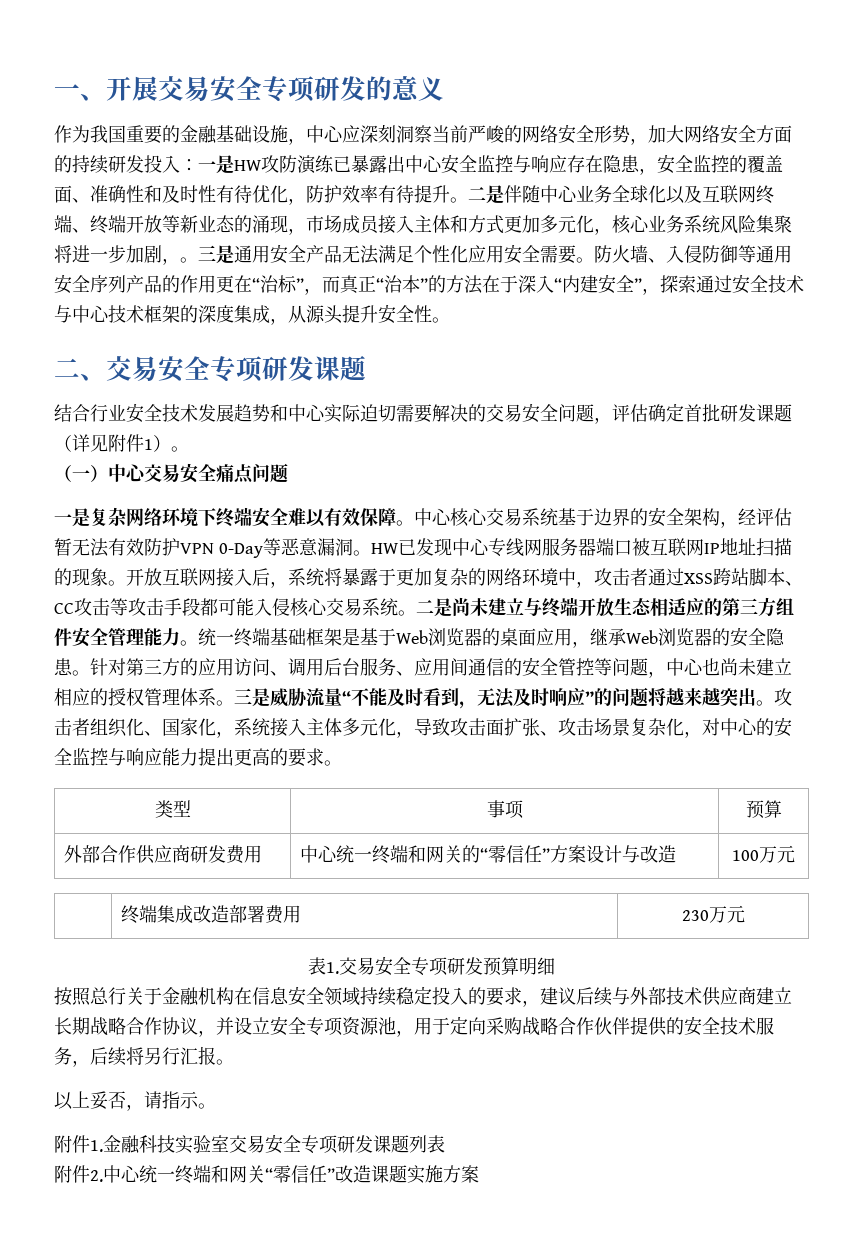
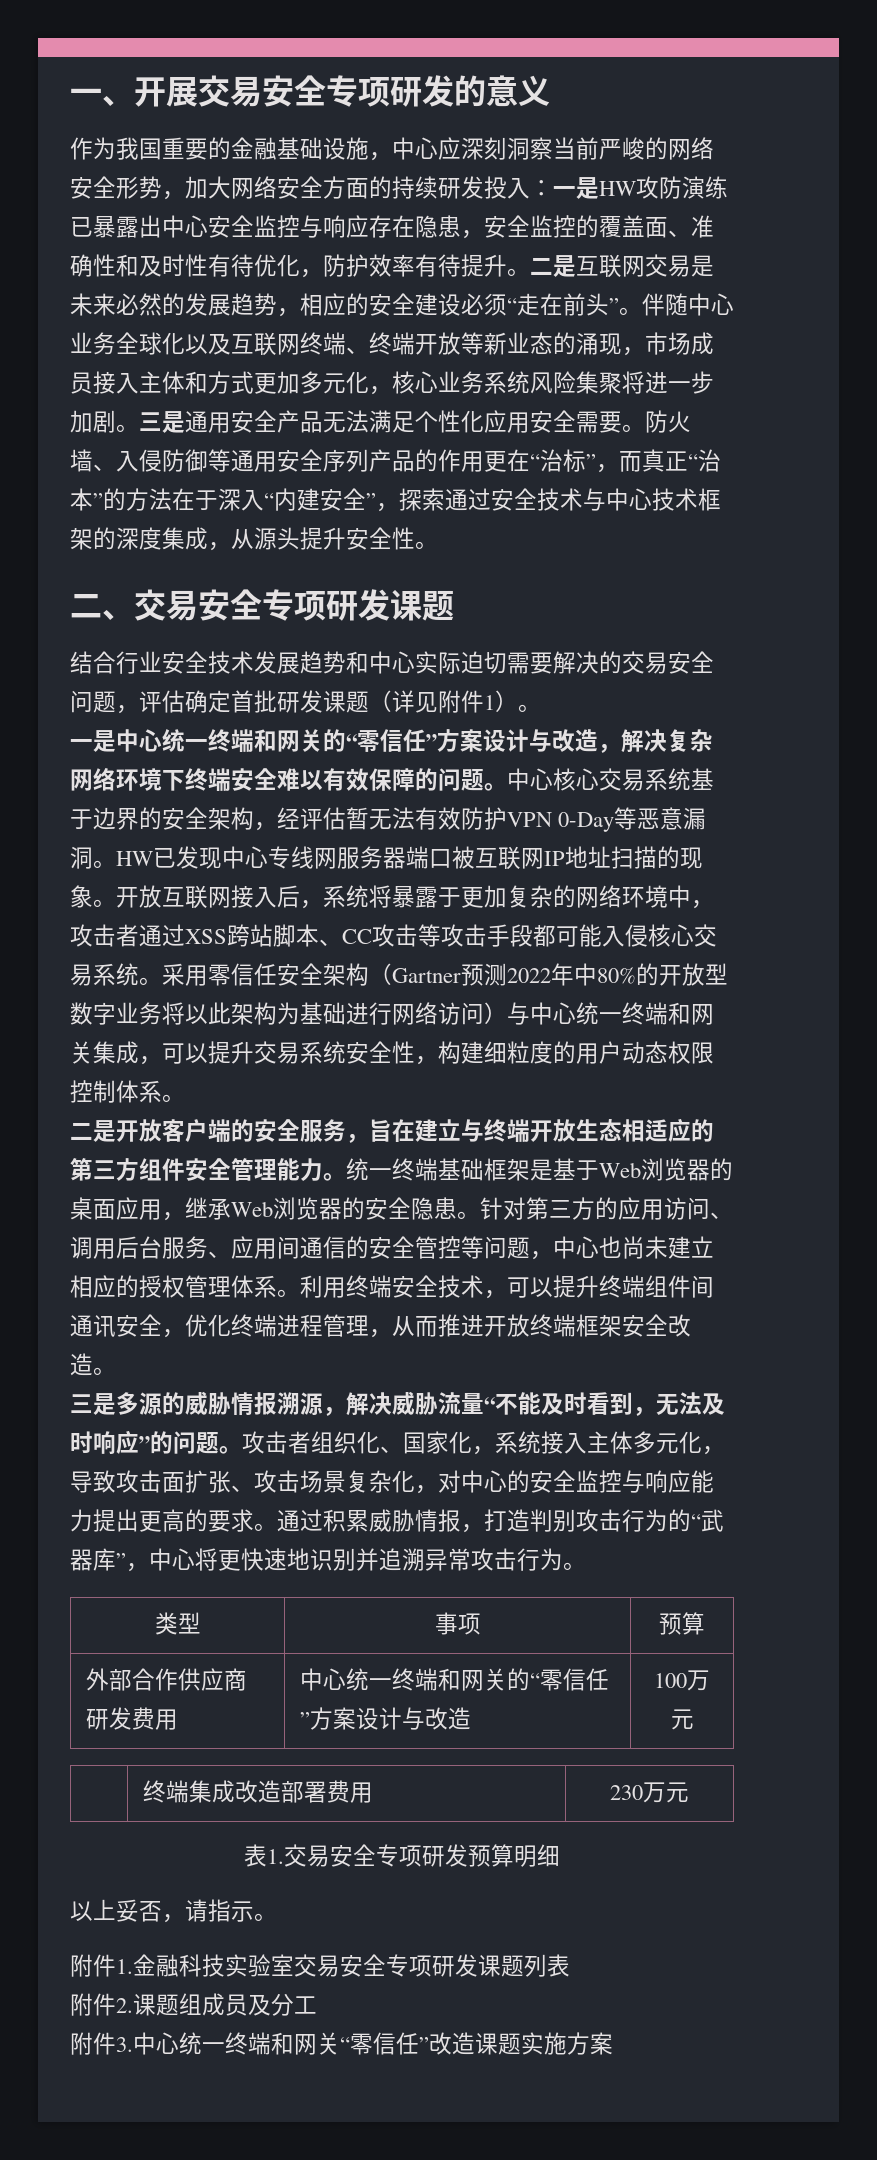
(504, 194) none -> [576,254,714,278] [70,293,642,317] 互联网交易是未来必然的发展趋势，相应的安全建设必须“走在前头”。
[162,258,180,265] ， -> (116, 421) none
[54,463,288,484] [54,508,90,527] （一）中心交易安全痛点问题 // 一是 -> [70,729,667,753] 一是中心统一终端和网关的“零信任”方案设计与改造，解决
(396, 517) none -> [415,768,484,791] 的问题
[416,597,488,617] 二是尚未 -> [162,963,728,986] [70,1002,714,1025] [70,1041,714,1065] [70,1080,185,1103] [70,1119,415,1143] 采用零信任安全架构（Gartner预测2022年中80%的开放型数字业务将以此架构为基础进行网络访问）与中心统一终端和网关集成，可以提升交易系统安全性，构建细粒度的用户动态权限控制体系。 // 二是开放客户端的安全服务，旨在
[234,688,270,707] 三是 -> [300,1275,714,1299] [70,1314,691,1338] [70,1353,116,1376] [70,1391,392,1416] 利用终端安全技术，可以提升终端组件间通讯安全，优化终端进程管理，从而推进开放终端框架安全改造。 // 三是多源的威胁情报溯源，解决
[648,688,756,706] 将越来越突出 -> (219, 1443) none
(342, 763) none -> [277,1509,724,1533] [70,1548,586,1572] 通过积累威胁情报，打造判别攻击行为的“武器库”，中心将更快速地识别并追溯异常攻击行为。
[54,986,792,1007] [54,1016,774,1037] [54,1046,234,1067] // 按照总行关于金融机构在信息安全领域持续稳定投入的要求，建议后续与外部技术供应商建立长期战略合作协议，并设立安全专项资源池，用于定向采购战略合作伙伴提供的安全技术服务，后续将另行汇报。 -> (560, 1855) none
(103, 1176) none -> [133,1993,317,2016] [70,2032,133,2055] 课题组成员及分工 // 附件3.

